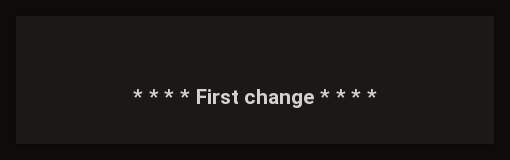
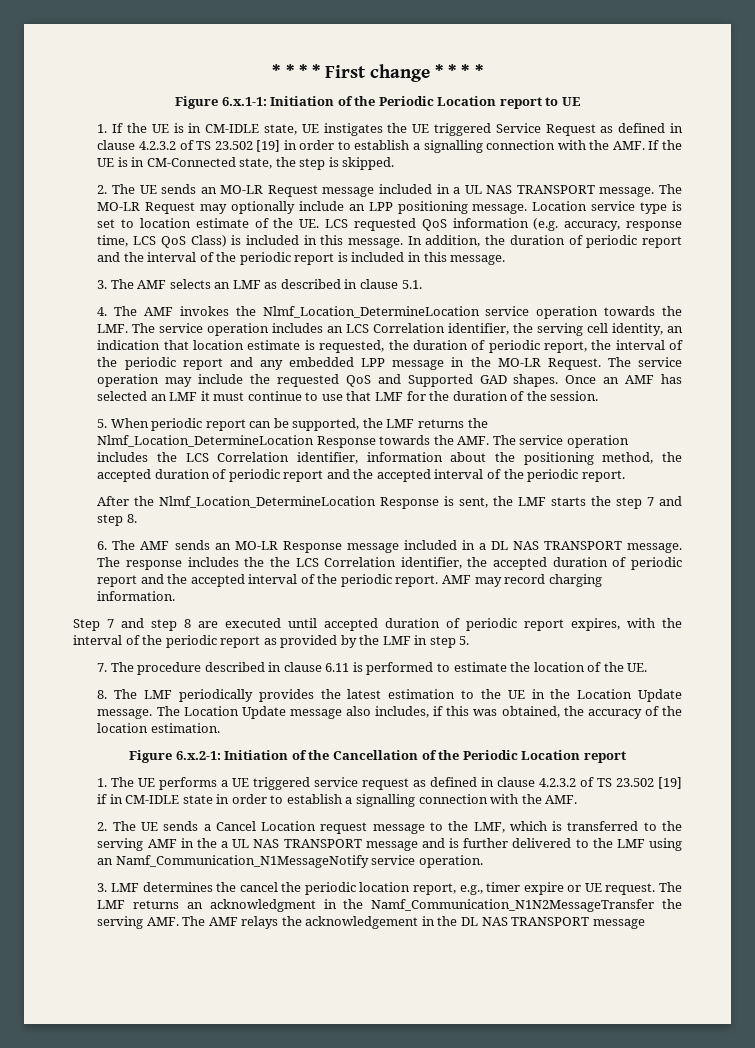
(378, 96) none -> [175,96,581,109] [97,123,683,136] [97,140,682,153] [97,157,395,170] [97,184,682,197] [97,201,683,214] [97,218,683,231] [97,235,683,248] [97,252,506,265] [97,279,422,289] [97,306,682,319] [97,323,683,336] [97,340,683,353] [97,357,682,370] [97,374,682,387] [97,391,599,401] [97,418,488,431] [97,435,629,448] [97,452,682,465] [97,469,625,482] [97,496,682,509] [97,514,137,526] [97,540,682,553] [97,557,682,570] [97,574,602,587] [97,591,176,601] [73,618,682,631] [73,635,470,648] [97,662,648,675] [97,689,682,702] [97,706,682,719] [97,723,220,733] [129,750,626,763] [97,777,682,790] [97,794,578,807] [97,821,683,834] [97,838,683,851] [97,855,483,868] [97,882,682,895] [97,899,682,912] [97,916,645,929] // Figure 6.x.1-1: Initiation of the Periodic Location report to UE // 1. If the UE is in CM-IDLE state, UE instigates the UE triggered Service Request as defined in clause 4.2.3.2 of TS 23.502 [19] in order to establish a signalling connection with the AMF. If the UE is in CM-Connected state, the step is skipped. // 2. The UE sends an MO-LR Request message included in a UL NAS TRANSPORT message. The MO-LR Request may optionally include an LPP positioning message. Location service type is set to location estimate of the UE. LCS requested QoS information (e.g. accuracy, response time, LCS QoS Class) is included in this message. In addition, the duration of periodic report and the interval of the periodic report is included in this message. // 3. The AMF selects an LMF as described in clause 5.1. // 4. The AMF invokes the Nlmf_Location_DetermineLocation service operation towards the LMF. The service operation includes an LCS Correlation identifier, the serving cell identity, an indication that location estimate is requested, the duration of periodic report, the interval of the periodic report and any embedded LPP message in the MO-LR Request. The service operation may include the requested QoS and Supported GAD shapes. Once an AMF has selected an LMF it must continue to use that LMF for the duration of the session. // 5. When periodic report can be supported, the LMF returns the Nlmf_Location_DetermineLocation Response towards the AMF. The service operation includes the LCS Correlation identifier, information about the positioning method, the accepted duration of periodic report and the accepted interval of the periodic report. // After the Nlmf_Location_DetermineLocation Response is sent, the LMF starts the step 7 and step 8. // 6. The AMF sends an MO-LR Response message included in a DL NAS TRANSPORT message. The response includes the the LCS Correlation identifier, the accepted duration of periodic report and the accepted interval of the periodic report. AMF may record charging information. // Step 7 and step 8 are executed until accepted duration of periodic report expires, with the interval of the periodic report as provided by the LMF in step 5. // 7. The procedure described in clause 6.11 is performed to estimate the location of the UE. // 8. The LMF periodically provides the latest estimation to the UE in the Location Update message. The Location Update message also includes, if this was obtained, the accuracy of the location estimation. // Figure 6.x.2-1: Initiation of the Cancellation of the Periodic Location report // 1. The UE performs a UE triggered service request as defined in clause 4.2.3.2 of TS 23.502 [19] if in CM-IDLE state in order to establish a signalling connection with the AMF. // 2. The UE sends a Cancel Location request message to the LMF, which is transferred to the serving AMF in the a UL NAS TRANSPORT message and is further delivered to the LMF using an Namf_Communication_N1MessageNotify service operation. // 3. LMF determines the cancel the periodic location report, e.g., timer expire or UE request. The LMF returns an acknowledgment in the Namf_Communication_N1N2MessageTransfer the serving AMF. The AMF relays the acknowledgement in the DL NAS TRANSPORT message

